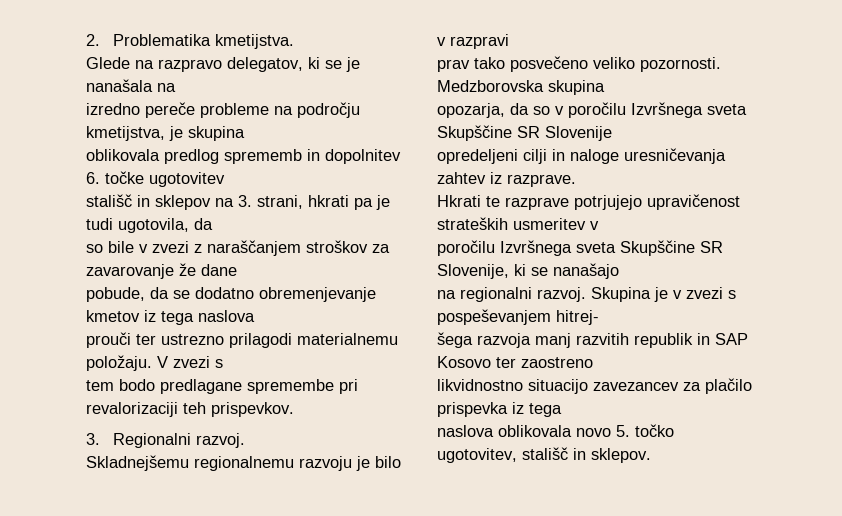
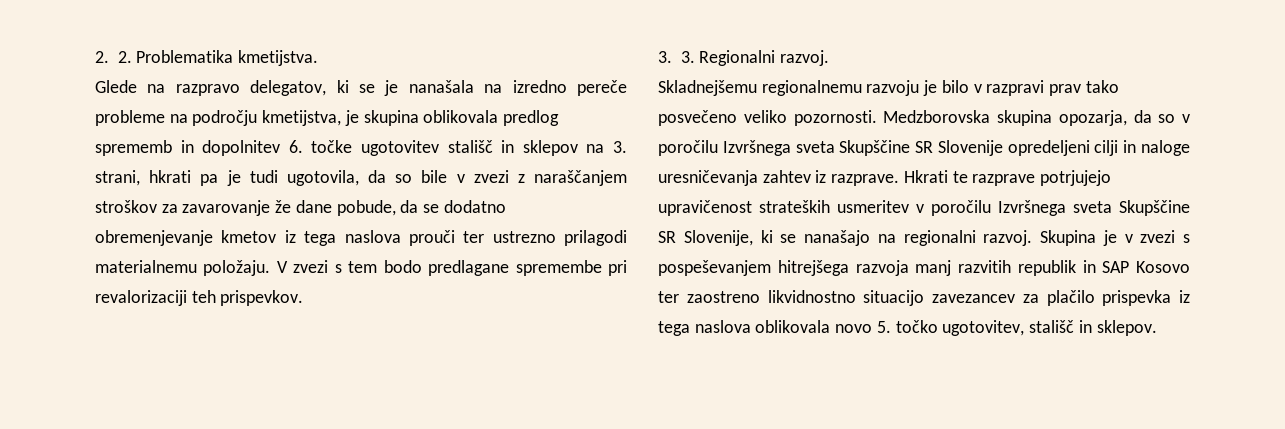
[86,34,100,46] 2. -> [95,51,132,63] 2. 2.
(176, 87) // -> (503, 88) none
(245, 133) // -> (419, 118) none
(225, 179) // -> (439, 148) none
(213, 224) // -> (386, 176) none
(237, 270) // -> (332, 206) none
(255, 316) // -> (401, 236) none
(223, 363) // -> (342, 268) none
(100, 439) none -> [680,51,695,63] 3.
(509, 41) // -> (1045, 88) none
(605, 87) // -> (1052, 118) none
(612, 133) // -> (1003, 148) none
(576, 180) // -> (900, 180) none
(599, 225) // -> (924, 208) none
(619, 271) // -> (870, 238) none
[556,310,599,325] [437,332,473,348] hitrej- // šega -> [777,260,849,276] hitrejšega
(593, 362) // -> (760, 297) none
(562, 410) // -> (690, 328) none

